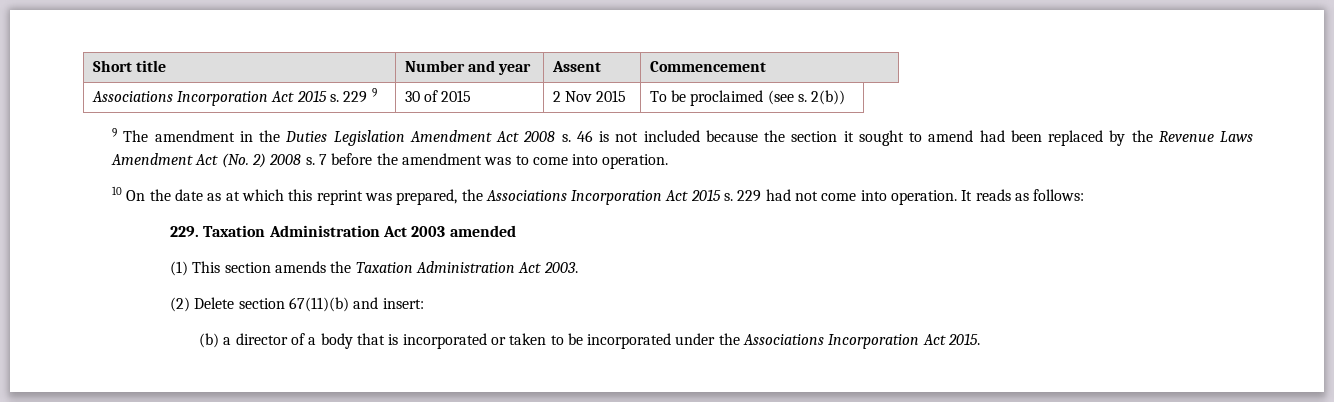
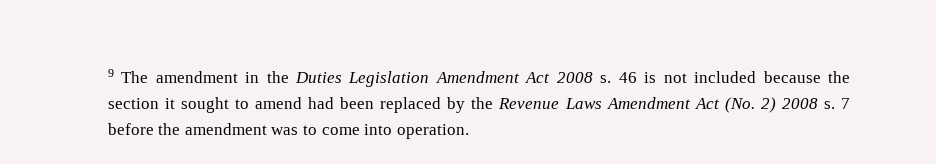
[92,60,167,72] [404,60,532,75] [551,61,601,72] [649,61,766,72] [91,88,377,106] [404,90,472,102] [552,90,627,102] [649,90,846,106] Short title | Number and year | Assent | Commencement // Associations Incorporation Act 2015 s. 229 9 | 30 of 2015 | 2 Nov 2015 | To be proclaimed (see s. 2(b)) // -> (107, 73) none
[111,186,1085,205] [169,225,516,237] [169,261,578,276] [169,297,424,312] [198,333,981,349] // 10 On the date as at which this reprint was prepared, the Associations Incorporation Act 2015 s. 229 had not come into operation. It reads as follows: // 229. Taxation Administration Act 2003 amended // (1) This section amends the Taxation Administration Act 2003. // (2) Delete section 67(11)(b) and insert: // (b) a director of a body that is incorporated or taken to be incorporated under the Associations Incorporation Act 2015. -> (469, 131) none

